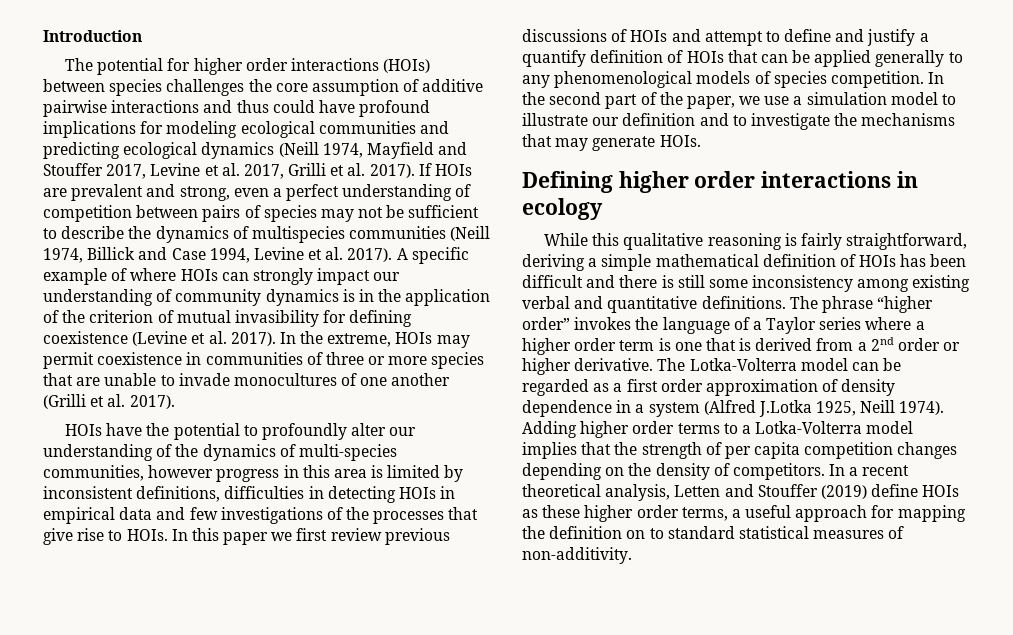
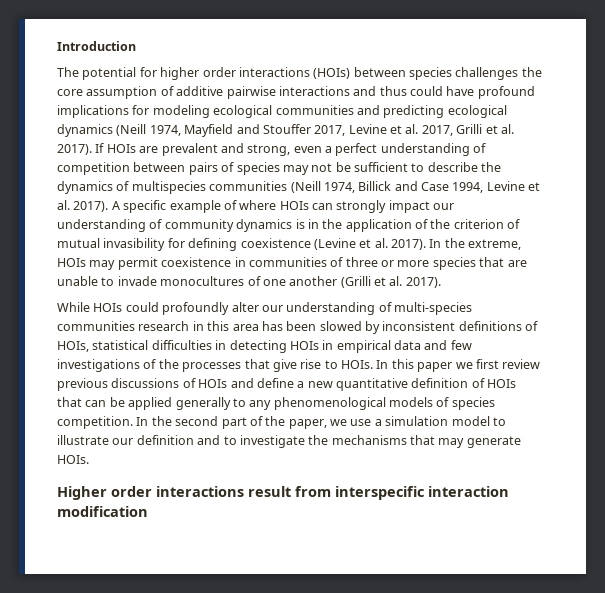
[64,423,258,440] HOIs have the potential to -> [57,302,159,312] While HOIs could
[175,444,397,461] [43,465,464,482] [43,486,221,502] the dynamics of multi-species communities, however progress in this area is limited by inconsistent definitions, -> [394,302,472,315] [57,321,539,334] [57,340,149,352] multi-species communities research in this area has been slowed by inconsistent definitions of HOIs, statistical
[704,29,929,46] [522,50,586,67] attempt to define and justify a quantify -> [256,378,408,391] define a new quantitative
[522,171,918,193] [522,198,603,220] [543,233,968,250] [522,254,967,271] [522,275,971,292] [522,296,934,313] [522,317,925,334] [522,337,961,355] [522,358,902,375] [522,379,896,396] [522,400,945,417] [522,421,914,438] [522,442,958,459] [522,463,910,480] [522,484,960,501] [522,505,966,522] [522,526,905,539] [522,547,632,564] Defining higher order interactions in ecology // While this qualitative reasoning is fairly straightforward, deriving a simple mathematical definition of HOIs has been difficult and there is still some inconsistency among existing verbal and quantitative definitions. The phrase “higher order” invokes the language of a Taylor series where a higher order term is one that is derived from a 2nd order or higher derivative. The Lotka-Volterra model can be regarded as a first order approximation of density dependence in a system (Alfred J.Lotka 1925, Neill 1974). Adding higher order terms to a Lotka-Volterra model implies that the strength of per capita competition changes depending on the density of competitors. In a recent theoretical analysis, Letten and Stouffer (2019) define HOIs as these higher order terms, a useful approach for mapping the definition on to standard statistical measures of non-additivity. -> [57,486,509,500] [57,506,148,517] Higher order interactions result from interspecific interaction modification

